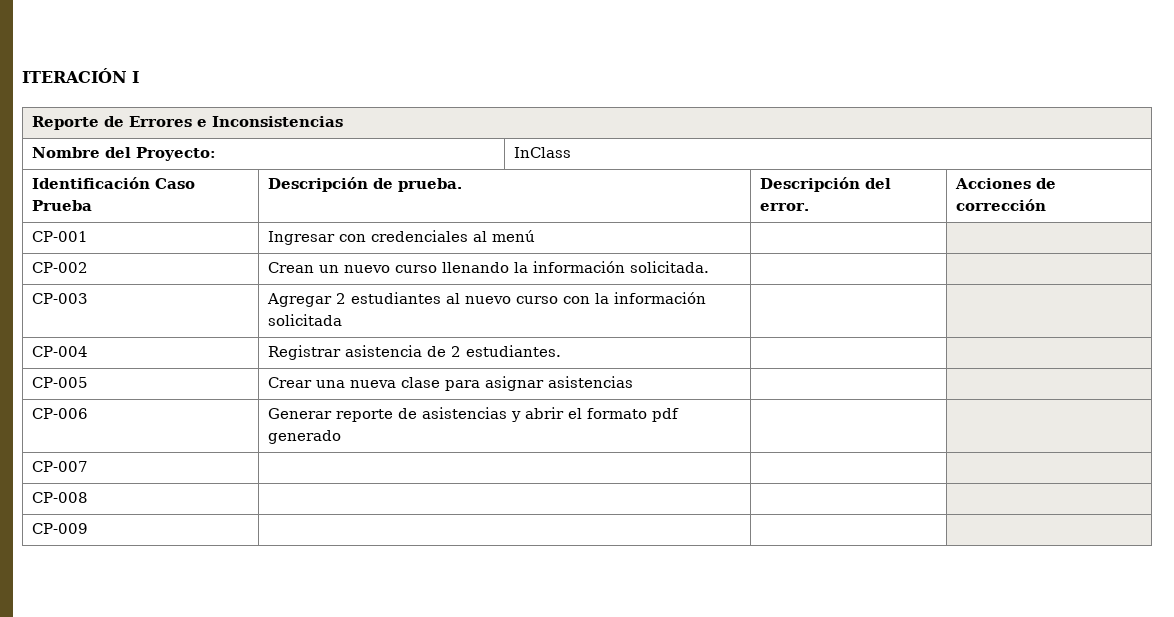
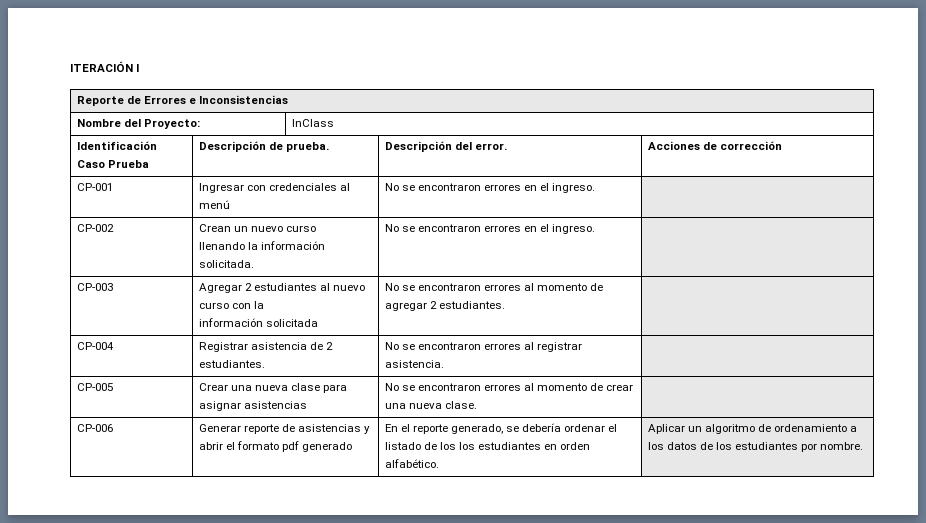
(535, 236) none -> [384,183,596,193] No se encontraron errores en el ingreso.
(437, 269) none -> (317, 228) //
(709, 267) none -> [384,224,596,234] No se encontraron errores en el ingreso.
(609, 298) none -> (264, 305) //
(342, 320) none -> [384,283,604,291] [384,301,505,311] No se encontraron errores al momento de agregar 2 estudiantes.
(561, 351) none -> [384,342,583,352] [384,360,444,368] No se encontraron errores al registrar asistencia.
(633, 382) none -> [384,383,634,391] [384,401,477,409] No se encontraron errores al momento de crear una nueva clase.
[31,461,88,472] [31,492,88,503] [31,523,88,534] | // CP-007 | | | // CP-008 | | | // CP-009 | | | -> [384,423,618,434] [384,442,591,450] [384,459,439,468] [647,424,858,434] [647,442,864,452] En el reporte generado, se debería ordenar el listado de los los estudiantes en orden alfabético. | Aplicar un algoritmo de ordenamiento a los datos de los estudiantes por nombre.

